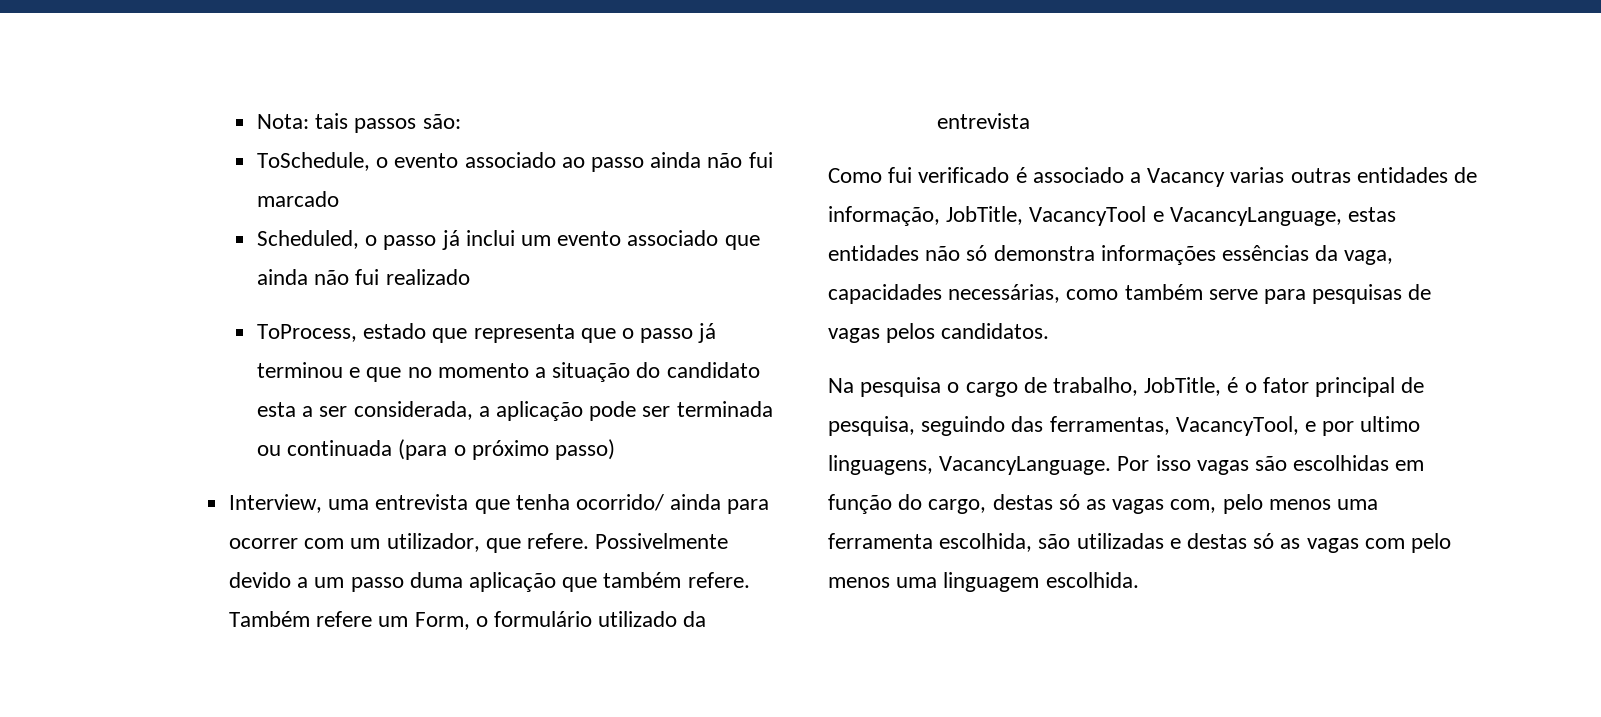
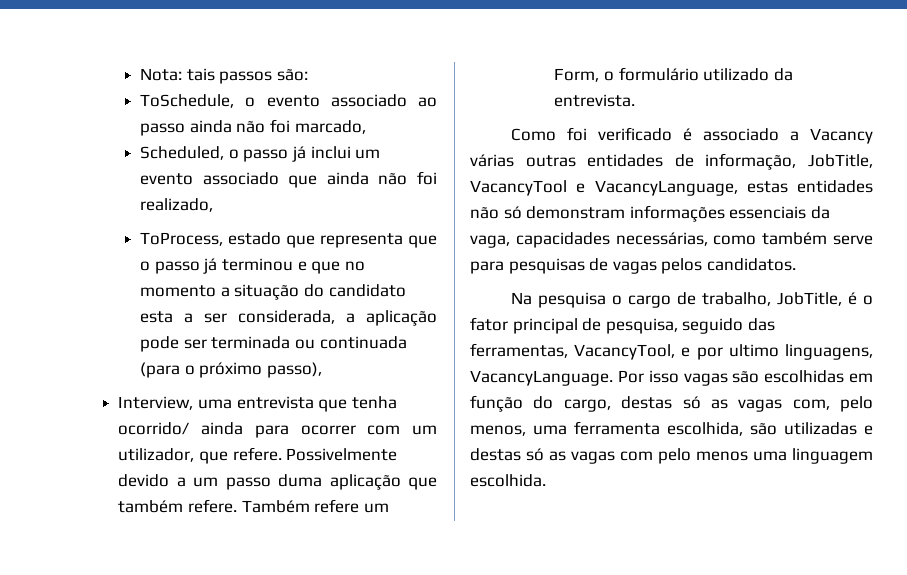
[748,152,773,168] [256,191,339,207] fui marcado -> [270,119,366,134] foi marcado,
[355,269,470,285] fui realizado -> [416,171,437,185] [140,198,214,212] foi realizado,
[554,439,615,460] passo) -> [267,362,323,378] passo),
[937,113,1031,129] entrevista -> [554,94,636,107] entrevista.
[888,167,913,183] fui -> [566,127,587,141] foi
[1230,167,1285,183] varias -> [470,154,514,167] várias
[993,245,1310,265] demonstra informações essências -> [526,205,807,222] demonstram informações essenciais
[921,416,1006,436] seguindo -> [682,318,744,334] seguido
[1268,499,1331,510] menos -> [470,425,526,436] menos,

